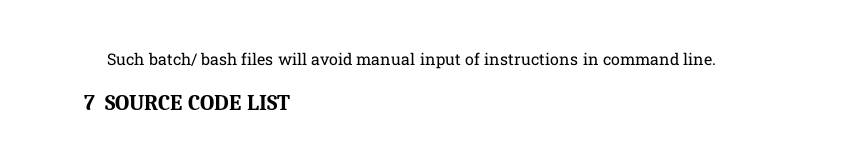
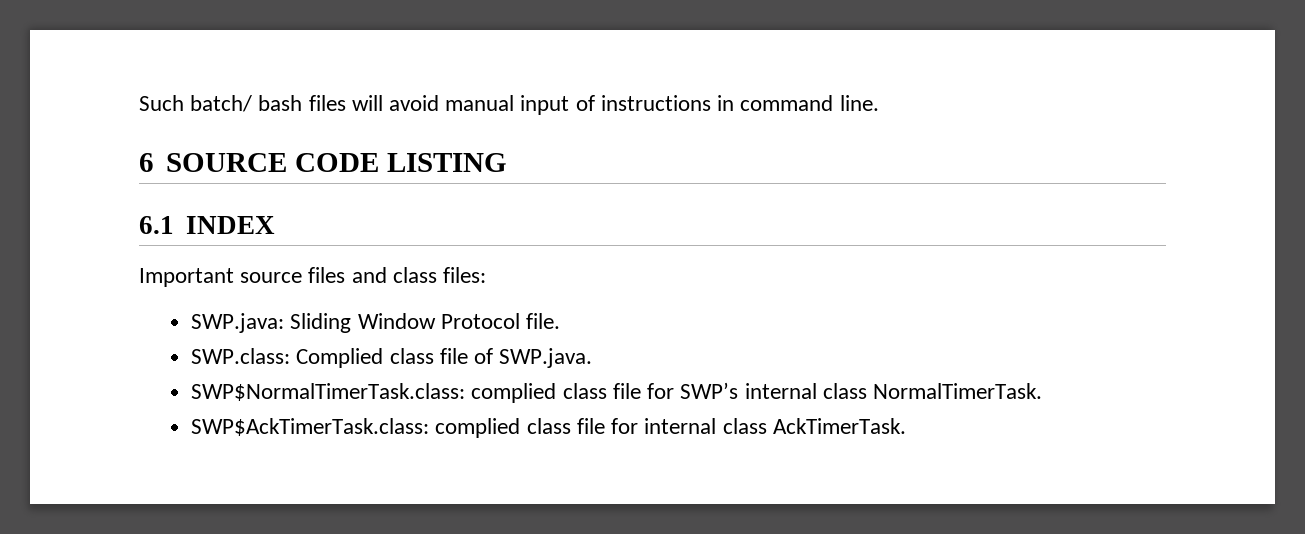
[84,95,95,110] 7 -> [139,153,154,172] 6
[247,95,291,110] LIST -> [386,153,507,172] [139,216,275,234] [139,267,487,287] [191,313,561,333] [191,348,593,368] [191,382,1042,403] [191,418,906,438] LISTING // 6.1 INDEX // Important source files and class files: // SWP.java: Sliding Window Protocol file. // SWP.class: Complied class file of SWP.java. // SWP$NormalTimerTask.class: complied class file for SWP’s internal class NormalTimerTask. // SWP$AckTimerTask.class: complied class file for internal class AckTimerTask.

